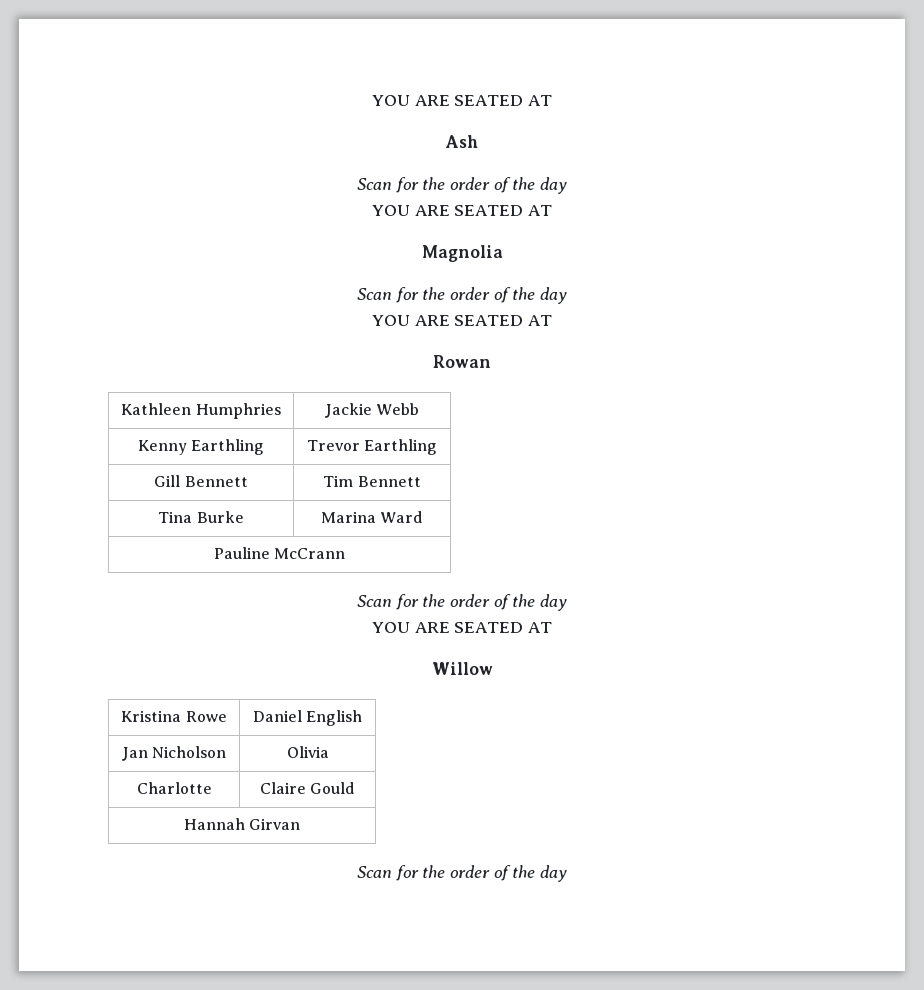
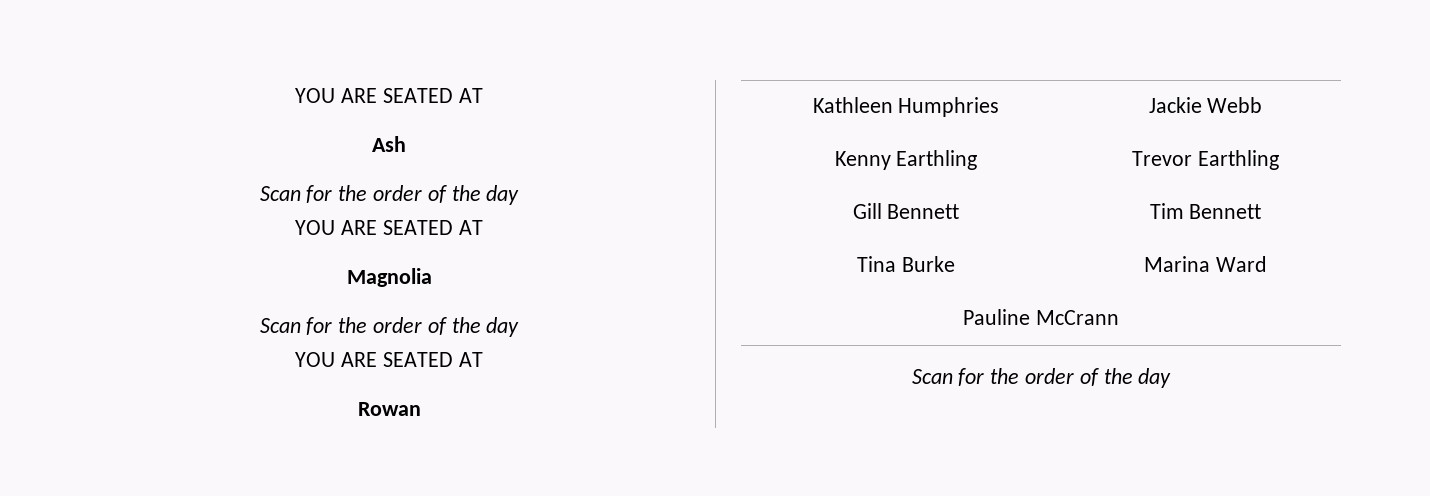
[371,622,553,633] [431,662,493,675] [121,710,227,722] [252,710,363,726] [121,746,227,761] [286,746,329,758] [136,782,212,794] [259,782,356,794] [183,818,301,830] [356,865,568,882] // YOU ARE SEATED AT // Willow // Kristina Rowe | Daniel English // Jan Nicholson | Olivia // Charlotte | Claire Gould // Hannah Girvan // Scan for the order of the day -> (1172, 378) none

